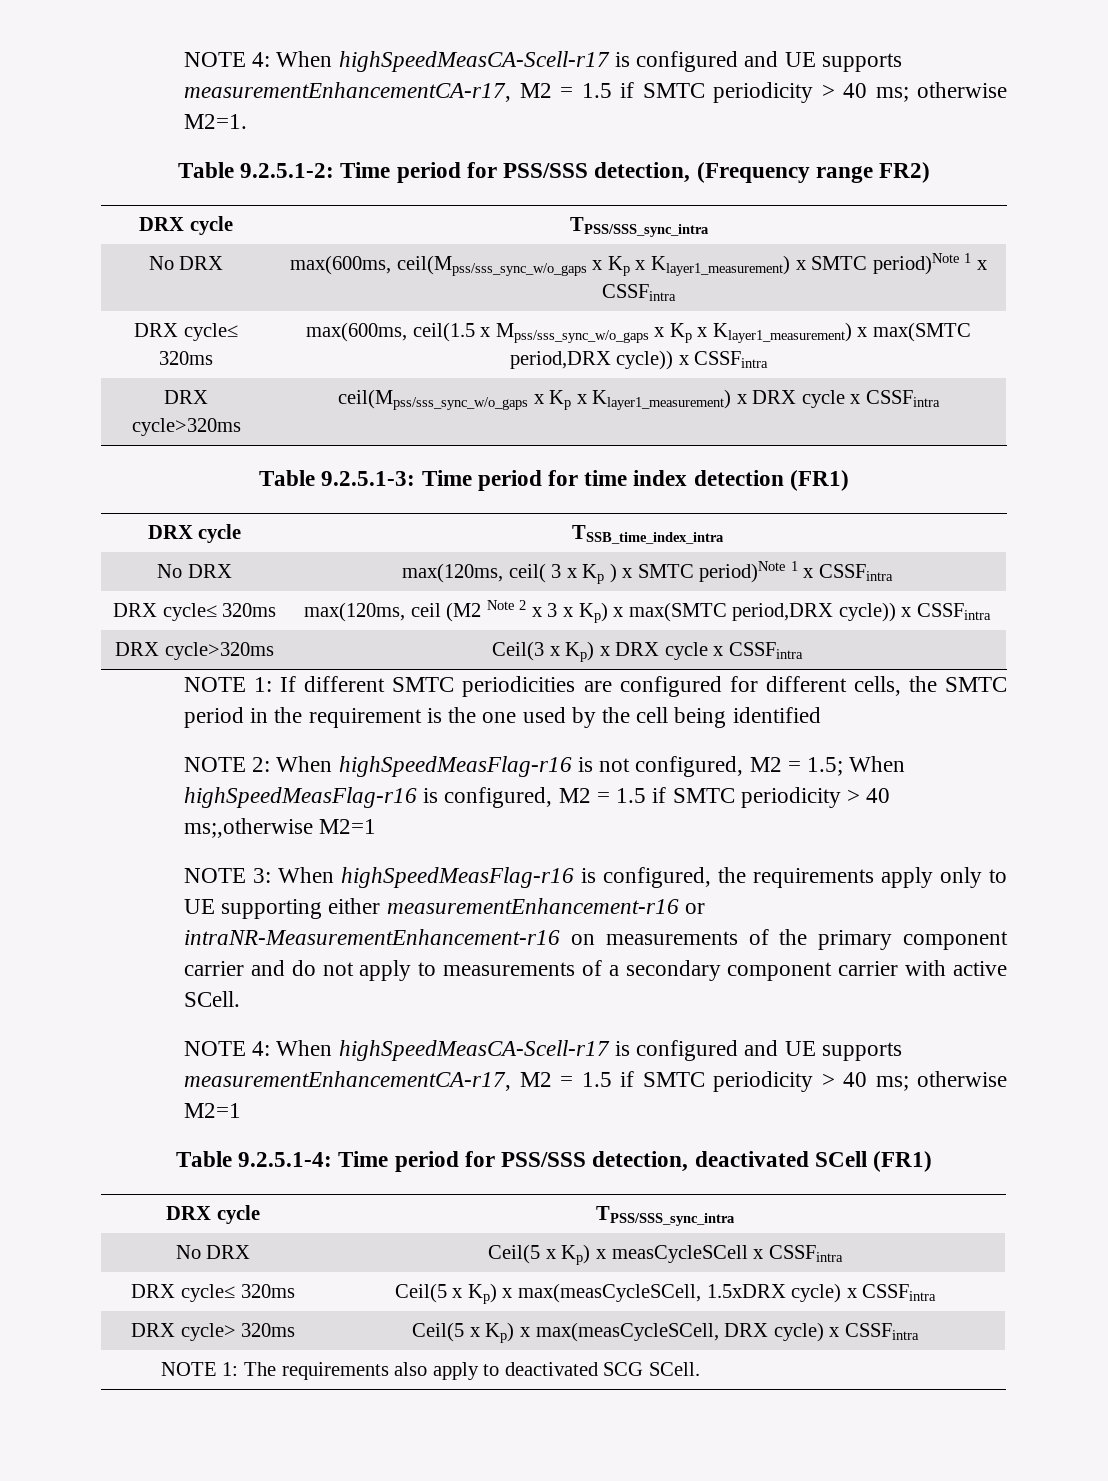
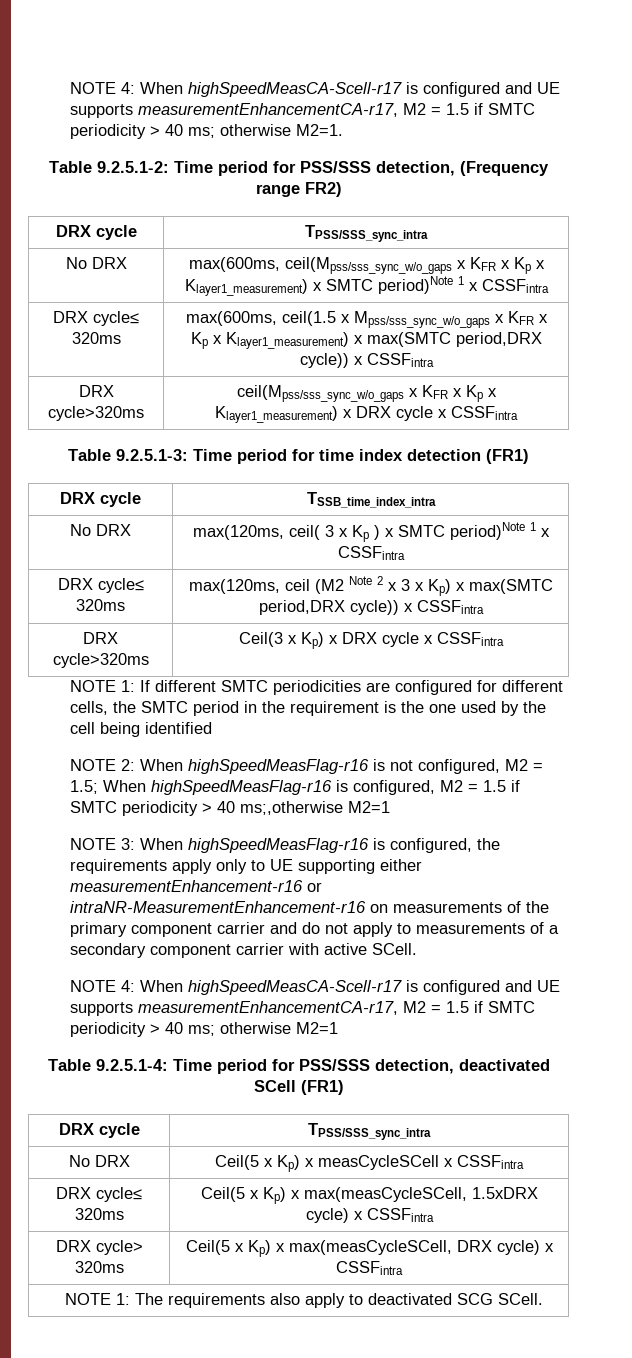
(603, 265) none -> [469,257,510,271] KFR x
(665, 332) none -> [507,311,548,325] KFR x
(544, 399) none -> [421,385,462,399] KFR x

